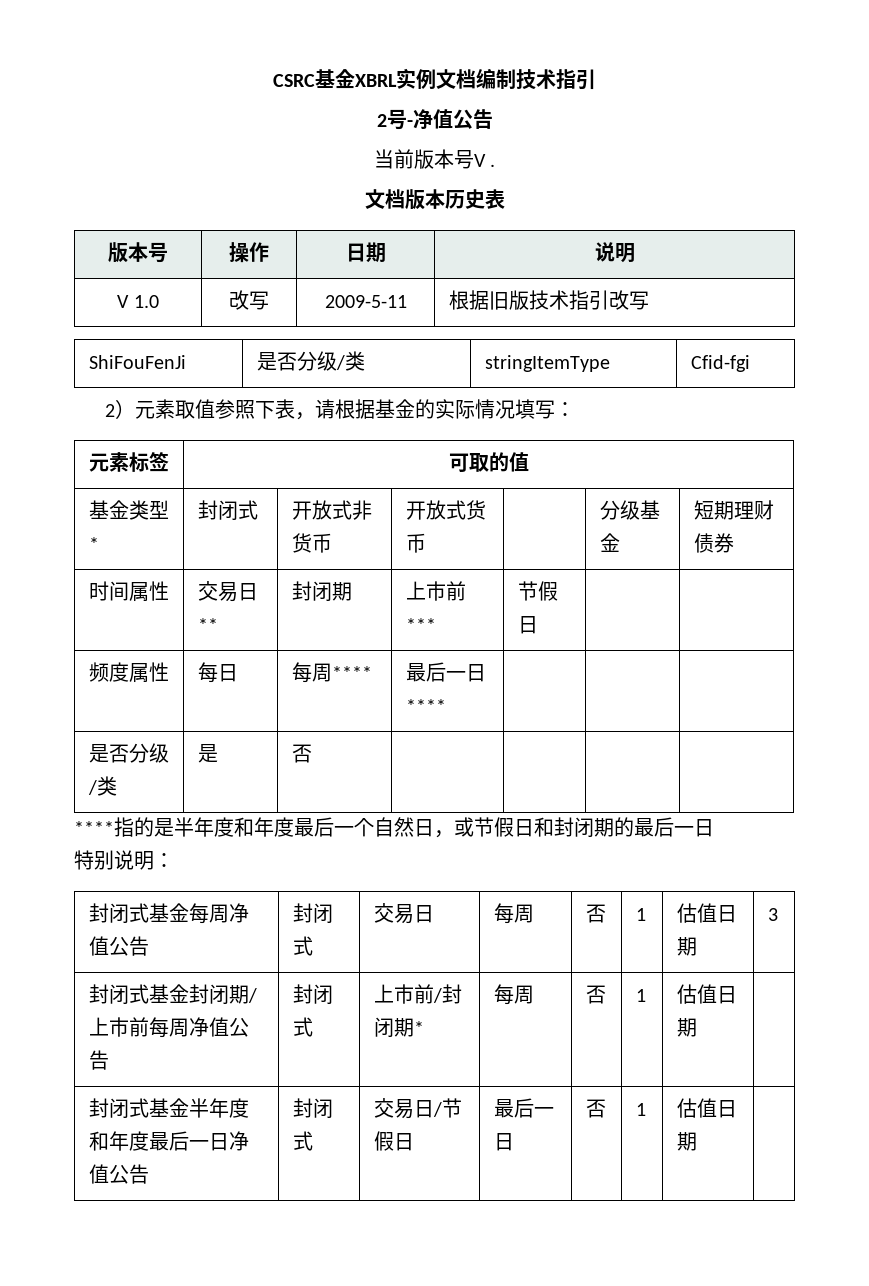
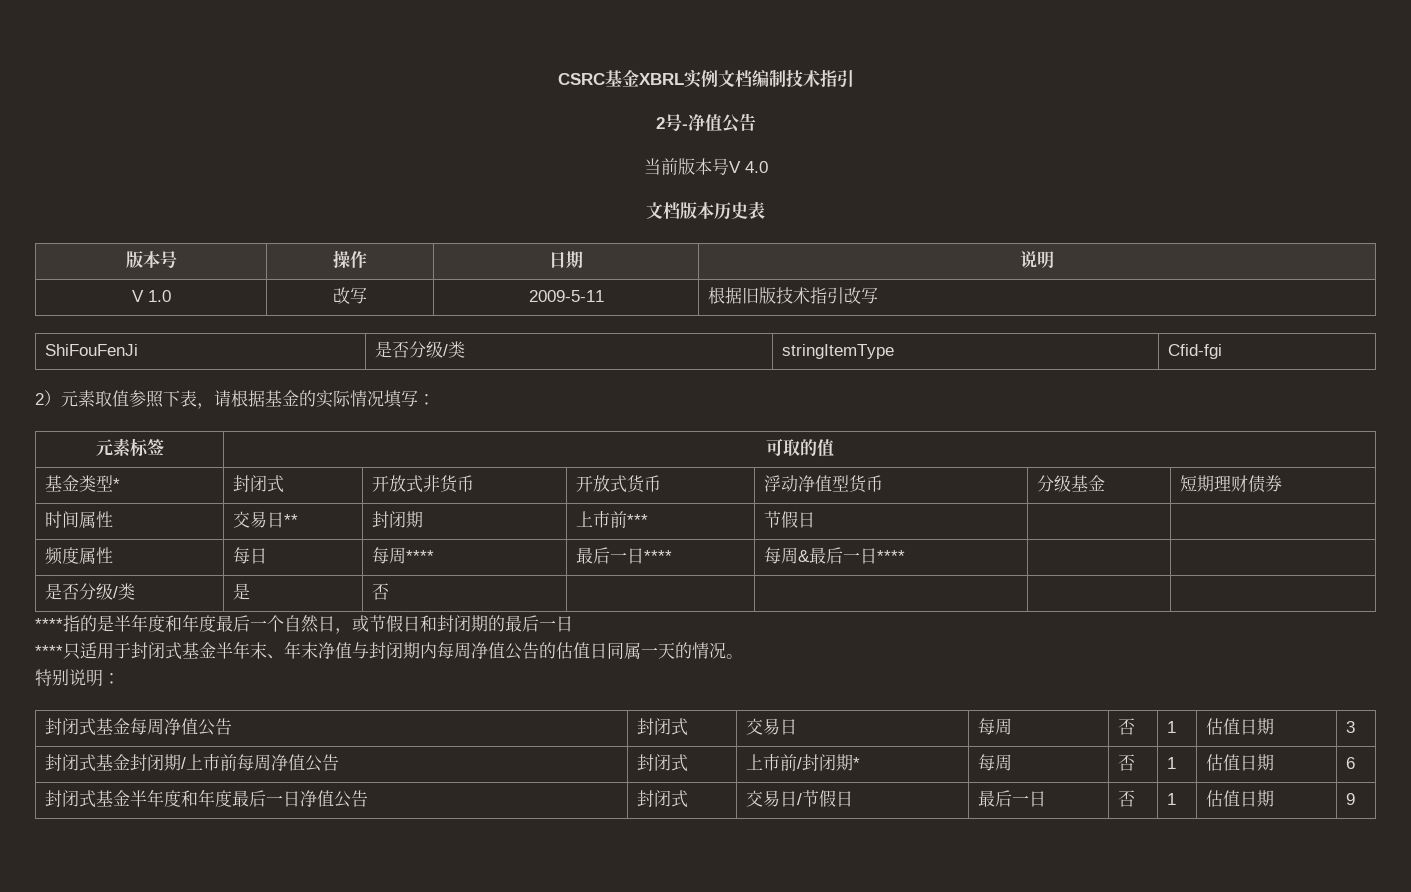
[490,164,496,167] . -> [744,161,768,173] 4.0
(426, 543) none -> [763,475,883,493] 浮动净值型货币
(446, 706) none -> [763,547,905,564] 每周&最后一日****
(714, 828) none -> [35,641,743,660] // ****只适用于封闭式基金半年末、年末净值与封闭期内每周净值公告的估值日同属一天的情况。
(697, 1027) none -> [1345,757,1355,769] 6
(697, 1141) none -> [1345,793,1355,805] 9

